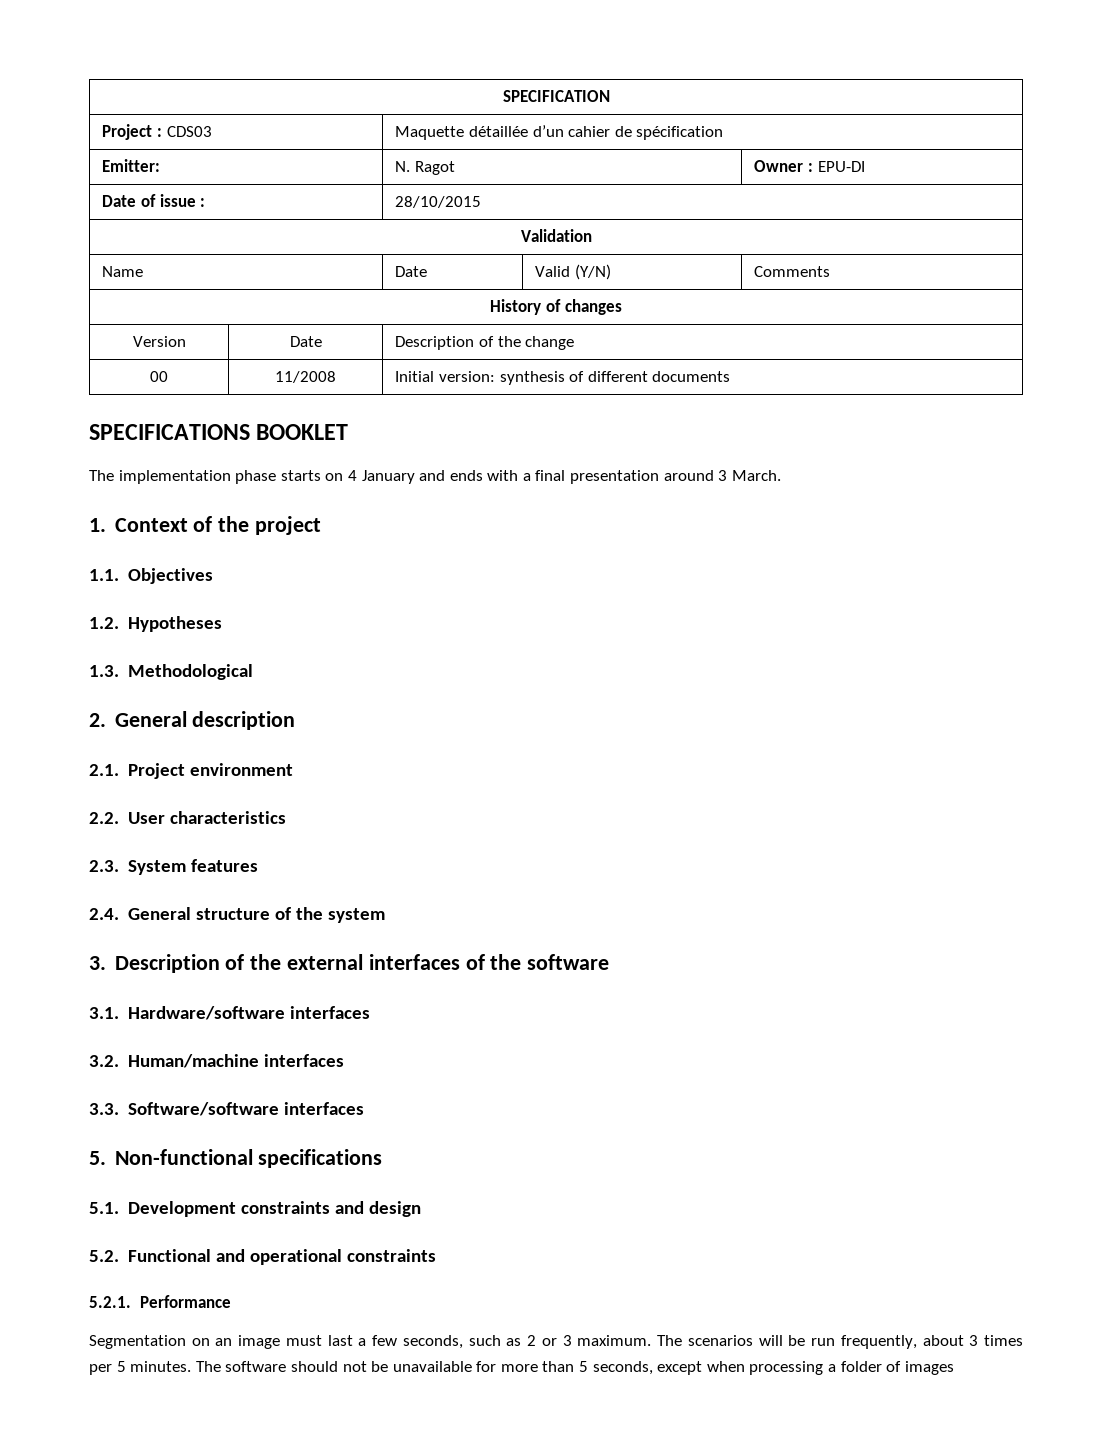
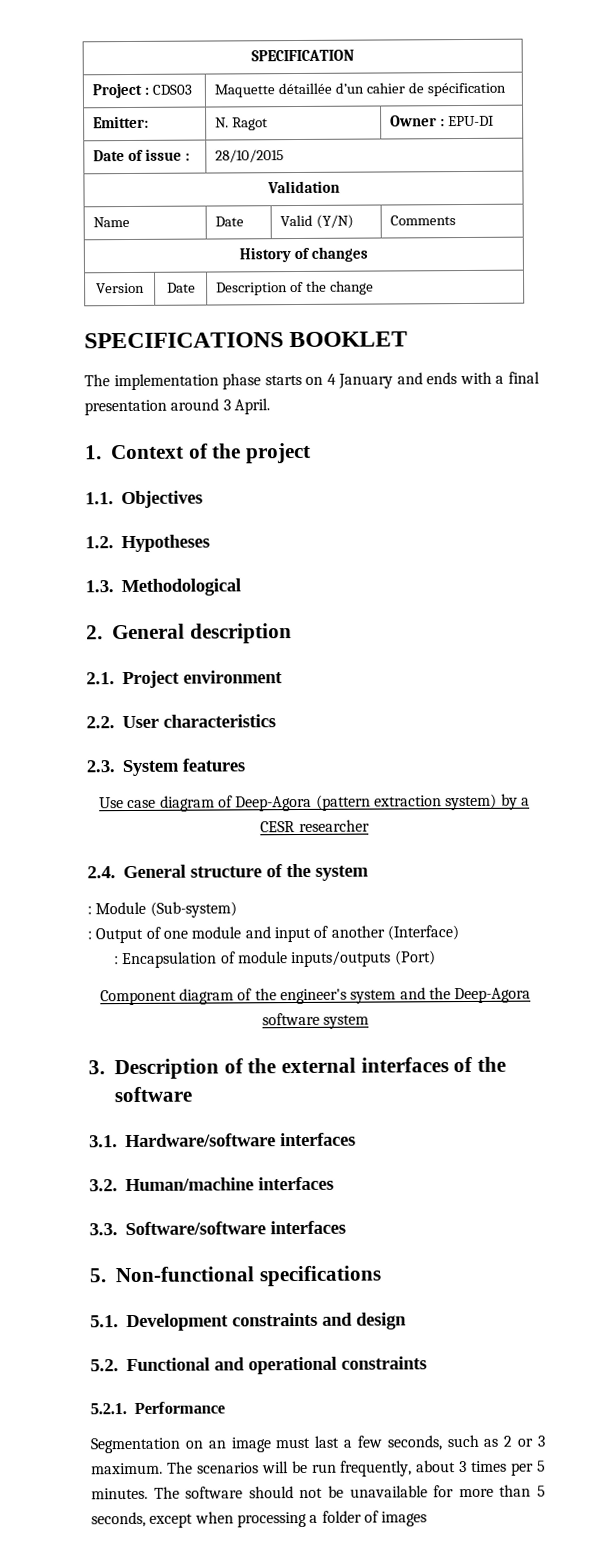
[150,371,168,382] [275,371,336,383] [395,371,731,385] // 00 | 11/2008 | Initial version: synthesis of different documents -> (374, 287) none
[731,470,781,481] March. -> [233,398,270,415] April.
(258, 865) none -> [99,793,530,812] [260,819,370,833] // Use case diagram of Deep-Agora (pattern extraction system) by a CESR researcher
(386, 915) none -> [87,901,237,918] [87,925,459,944] [113,950,436,969] [99,987,532,1006] [261,1012,370,1029] // : Module (Sub-system) // : Output of one module and input of another (Interface) // : Encapsulation of module inputs/outputs (Port) // Component diagram of the engineer's system and the Deep-Agora software system

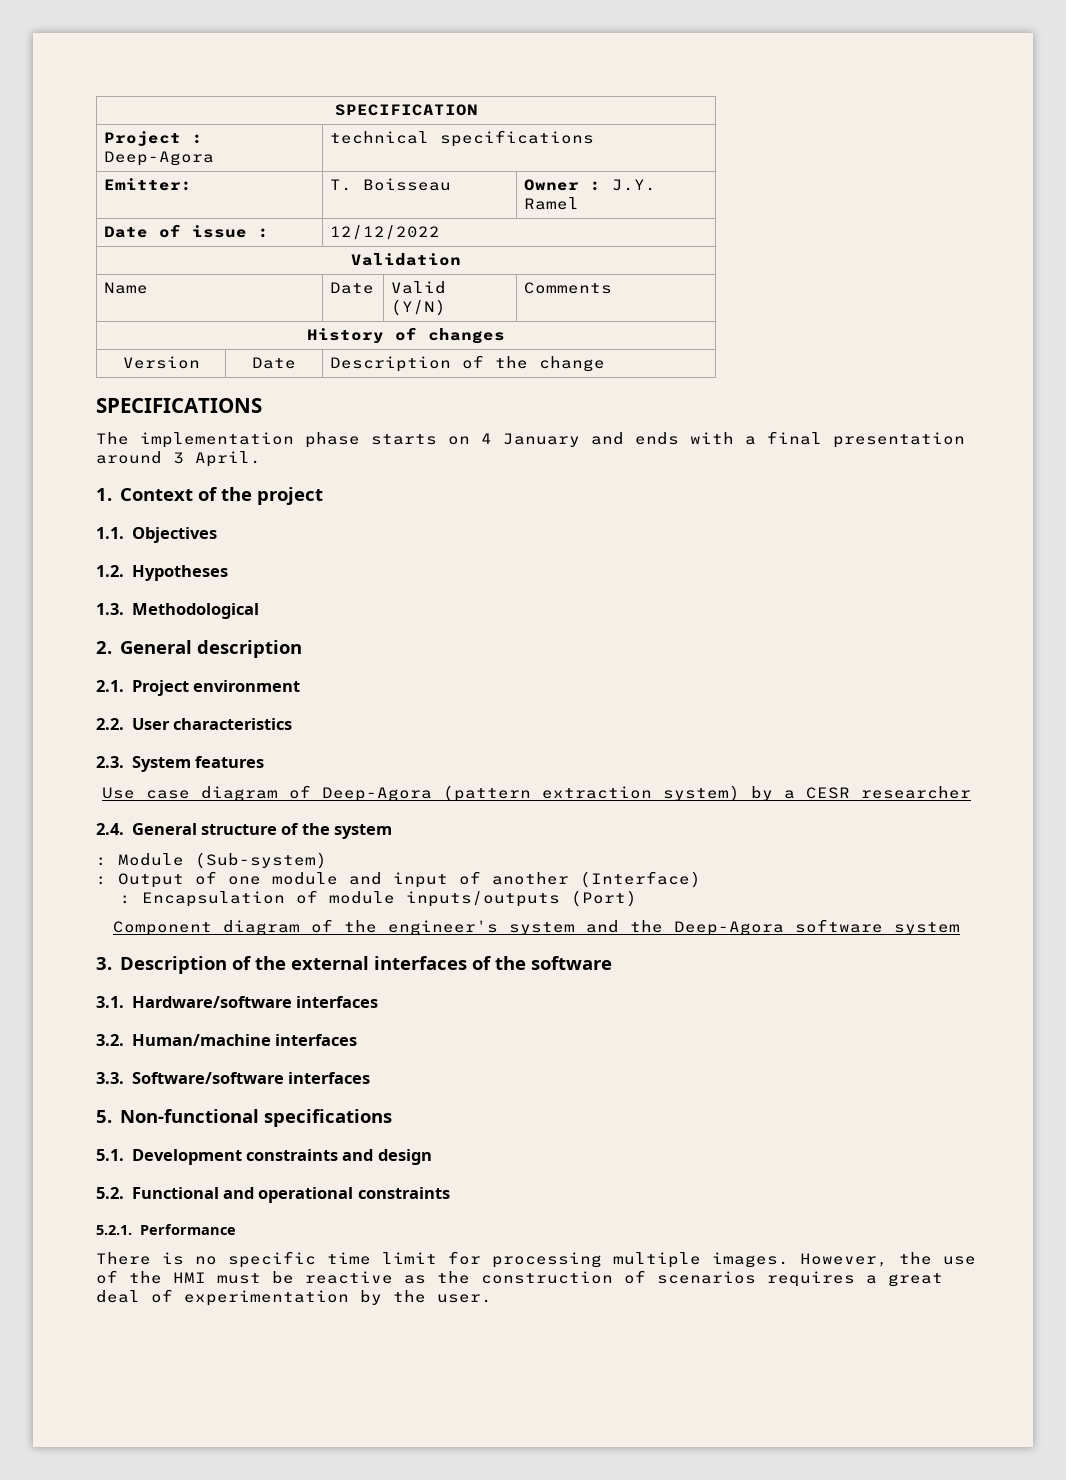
[152,84,193,95] [214,82,506,98] CDS03 | Maquette détaillée d’un cahier de spécification -> [104,151,215,166] [330,130,595,147] Deep-Agora | technical specifications
[215,117,269,131] N. Ragot -> [330,178,452,191] T. Boisseau
[448,115,495,127] EPU-DI -> [612,179,657,191] [524,197,580,210] J.Y. Ramel
[215,149,285,163] 28/10/2015 -> [330,225,441,240] 12/12/2022
[289,331,409,348] BOOKLET -> (262, 405) none
[90,1434,546,1454] [91,1460,547,1477] [91,1484,546,1500] [91,1510,428,1528] Segmentation on an image must last a few seconds, such as 2 or 3 maximum. The scenarios will be run frequently, about 3 times per 5 minutes. The software should not be unavailable for more than 5 seconds, except when processing a folder of images -> [96,1251,976,1268] [96,1270,943,1287] [96,1289,492,1306] There is no specific time limit for processing multiple images. However, the use of the HMI must be reactive as the construction of scenarios requires a great deal of experimentation by the user.

